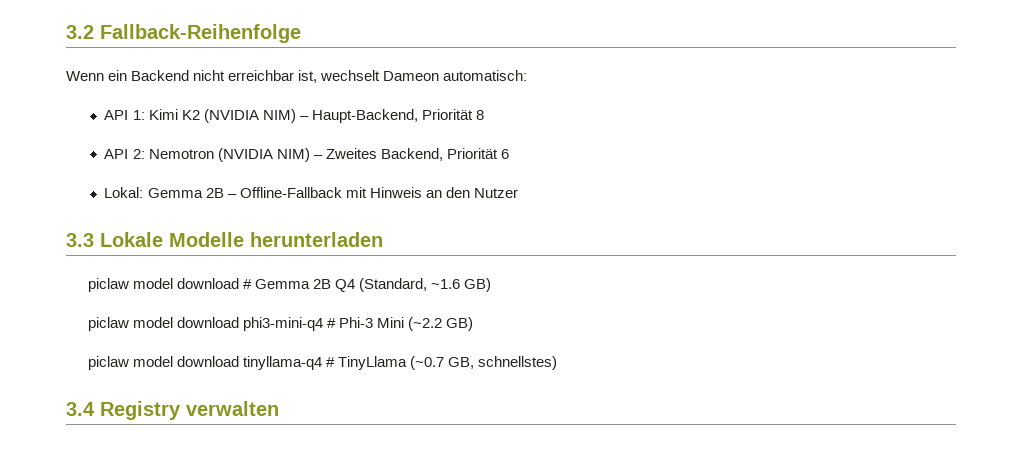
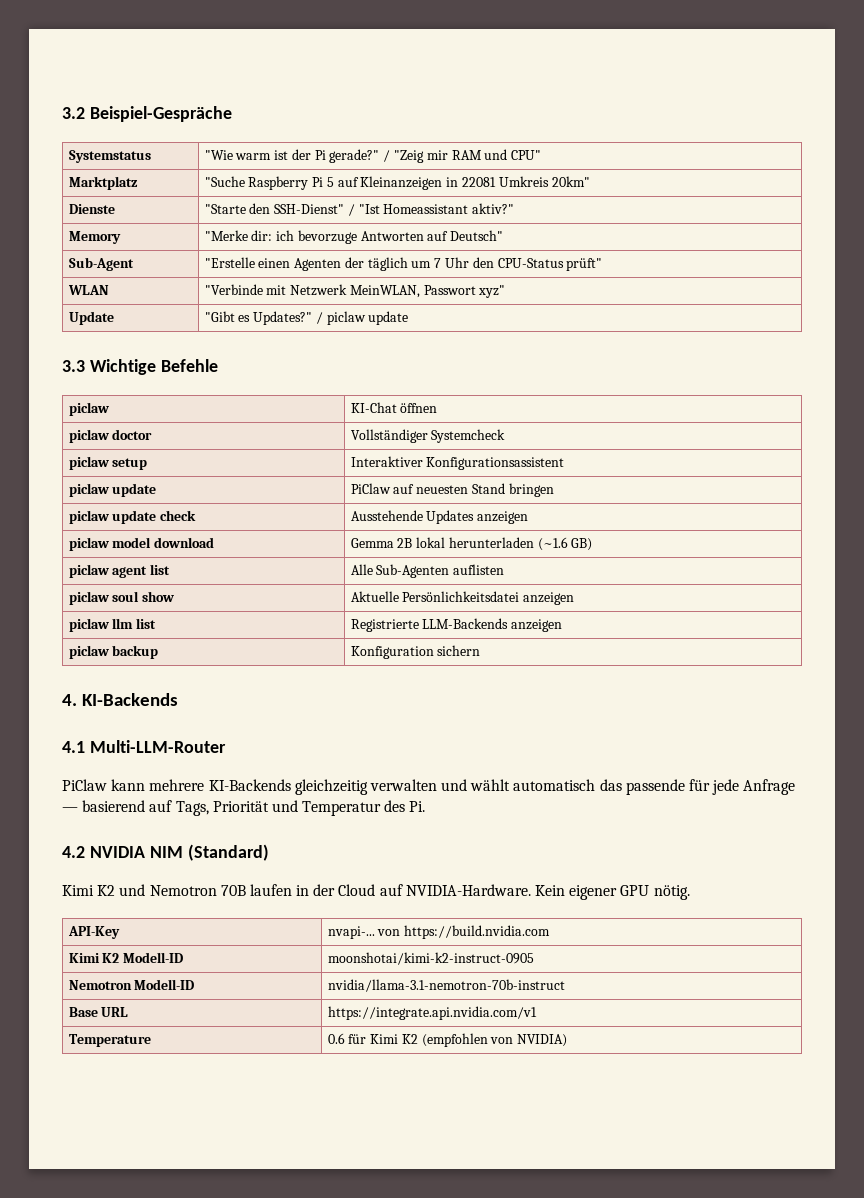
[100,24,301,43] [66,70,528,83] [104,109,484,123] [104,148,509,162] [104,187,518,198] [66,232,383,247] [87,278,492,292] [87,317,474,331] [87,356,558,370] [66,401,279,420] Fallback-Reihenfolge // Wenn ein Backend nicht erreichbar ist, wechselt Dameon automatisch: // API 1: Kimi K2 (NVIDIA NIM) – Haupt-Backend, Priorität 8 // API 2: Nemotron (NVIDIA NIM) – Zweites Backend, Priorität 6 // Lokal: Gemma 2B – Offline-Fallback mit Hinweis an den Nutzer // 3.3 Lokale Modelle herunterladen // piclaw model download # Gemma 2B Q4 (Standard, ~1.6 GB) // piclaw model download phi3-mini-q4 # Phi-3 Mini (~2.2 GB) // piclaw model download tinyllama-q4 # TinyLlama (~0.7 GB, schnellstes) // 3.4 Registry verwalten -> [89,106,232,122] [68,150,151,163] [204,149,542,163] [68,176,138,190] [204,176,590,190] [68,204,115,214] [204,203,515,216] [68,231,121,244] [204,230,504,244] [68,257,134,271] [204,257,603,271] [67,285,109,295] [204,284,506,298] [68,311,114,325] [204,311,409,325] [62,359,218,375] [68,402,109,416] [350,402,438,413] [68,429,153,443] [350,429,506,443] [68,456,148,470] [350,456,565,470] [68,483,157,497] [350,483,554,497] [68,510,197,524] [350,510,529,524] [68,537,215,551] [350,537,593,551] [68,564,171,578] [350,564,505,578] [68,591,175,605] [350,591,575,605] [68,618,157,632] [350,618,563,632] [68,645,159,659] [350,645,481,659] [62,693,179,706] [62,740,226,753] [62,779,796,795] [62,800,426,816] [62,844,269,861] [62,884,690,900] [67,926,120,939] [327,925,551,939] [68,952,184,963] [327,952,534,965] [68,979,195,990] [327,979,565,992] [68,1007,129,1017] [327,1006,537,1020] [68,1034,151,1047] [327,1033,568,1047] Beispiel-Gespräche // Systemstatus | "Wie warm ist der Pi gerade?" / "Zeig mir RAM und CPU" // Marktplatz | "Suche Raspberry Pi 5 auf Kleinanzeigen in 22081 Umkreis 20km" // Dienste | "Starte den SSH-Dienst" / "Ist Homeassistant aktiv?" // Memory | "Merke dir: ich bevorzuge Antworten auf Deutsch" // Sub-Agent | "Erstelle einen Agenten der täglich um 7 Uhr den CPU-Status prüft" // WLAN | "Verbinde mit Netzwerk MeinWLAN, Passwort xyz" // Update | "Gibt es Updates?" / piclaw update // 3.3 Wichtige Befehle // piclaw | KI-Chat öffnen // piclaw doctor | Vollständiger Systemcheck // piclaw setup | Interaktiver Konfigurationsassistent // piclaw update | PiClaw auf neuesten Stand bringen // piclaw update check | Ausstehende Updates anzeigen // piclaw model download | Gemma 2B lokal herunterladen (~1.6 GB) // piclaw agent list | Alle Sub-Agenten auflisten // piclaw soul show | Aktuelle Persönlichkeitsdatei anzeigen // piclaw llm list | Registrierte LLM-Backends anzeigen // piclaw backup | Konfiguration sichern // 4. KI-Backends // 4.1 Multi-LLM-Router // PiClaw kann mehrere KI-Backends gleichzeitig verwalten und wählt automatisch das passende für jede Anfrage — basierend auf Tags, Priorität und Temperatur des Pi. // 4.2 NVIDIA NIM (Standard) // Kimi K2 und Nemotron 70B laufen in der Cloud auf NVIDIA-Hardware. Kein eigener GPU nötig. // API-Key | nvapi-... von https://build.nvidia.com // Kimi K2 Modell-ID | moonshotai/kimi-k2-instruct-0905 // Nemotron Modell-ID | nvidia/llama-3.1-nemotron-70b-instruct // Base URL | https://integrate.api.nvidia.com/v1 // Temperature | 0.6 für Kimi K2 (empfohlen von NVIDIA)

